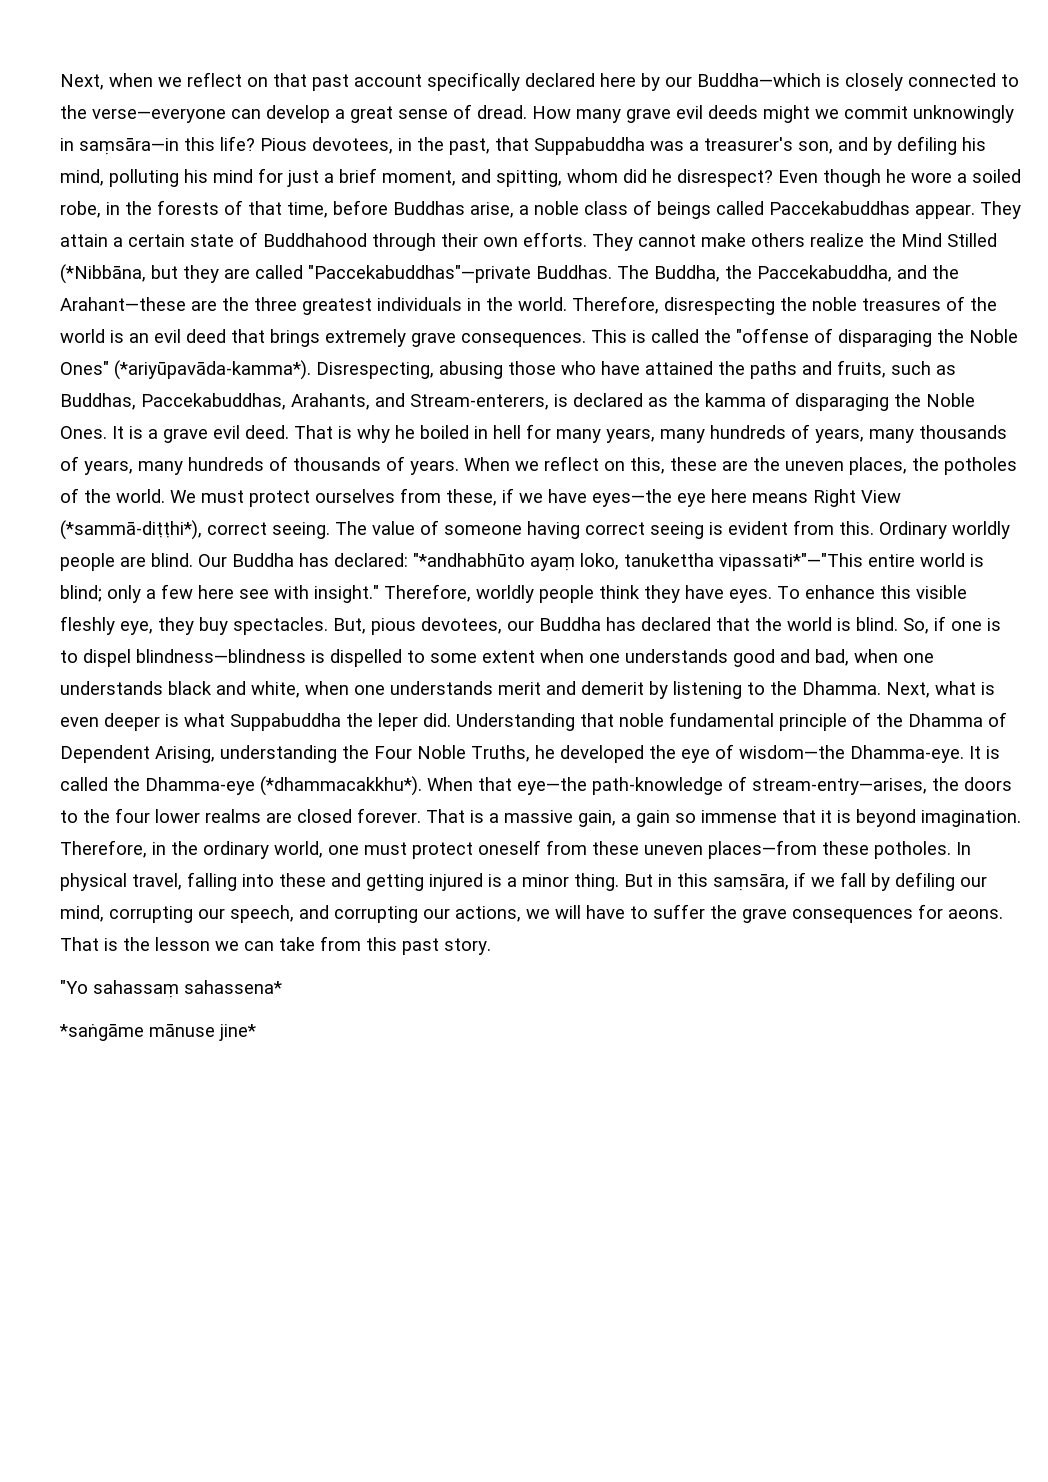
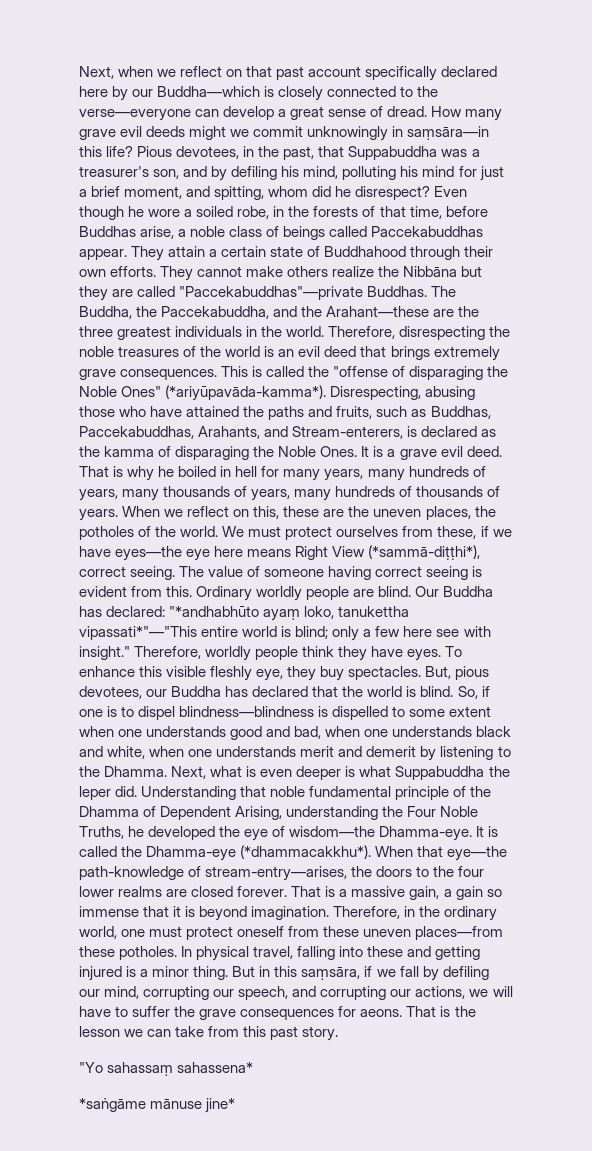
[901,233,997,247] [60,264,146,284] Mind Stilled (*Nibbāna, -> [403,266,458,277] Nibbāna

